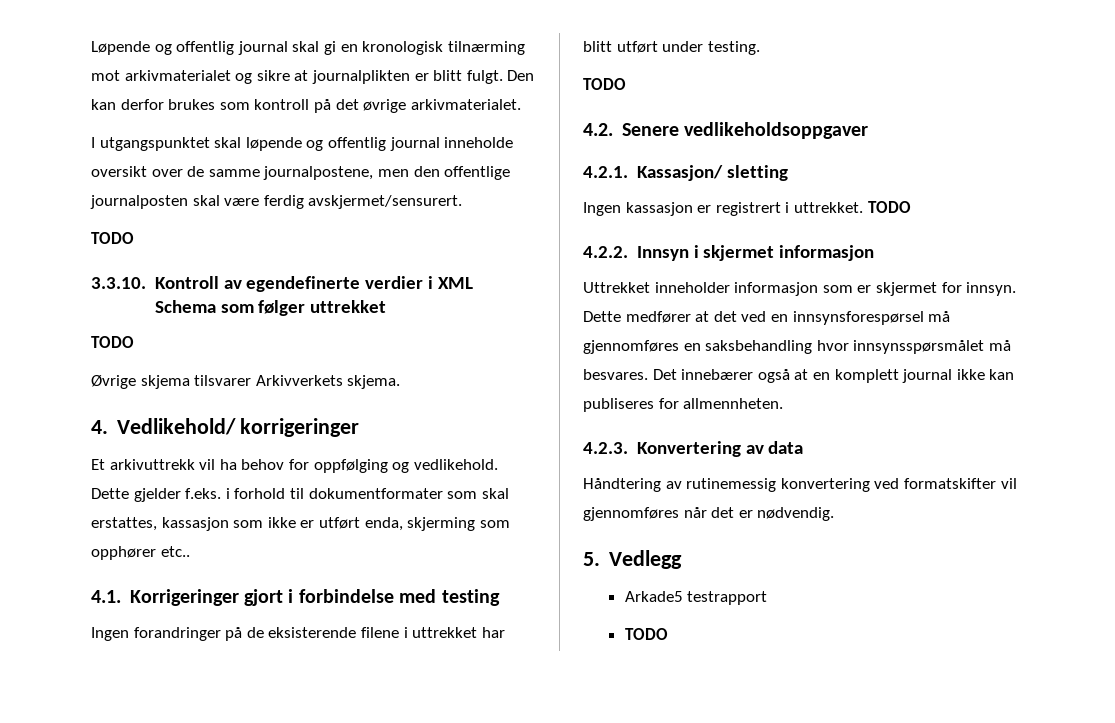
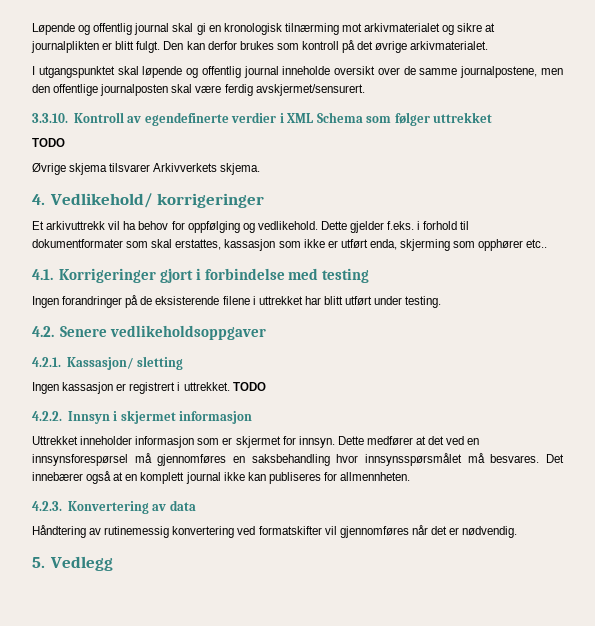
[91,232,134,244] // TODO -> (365, 90) none
[583,78,626,90] // TODO -> (442, 302) none
[624,591,768,605] [624,628,668,640] // Arkade5 testrapport // TODO -> (113, 563) none

